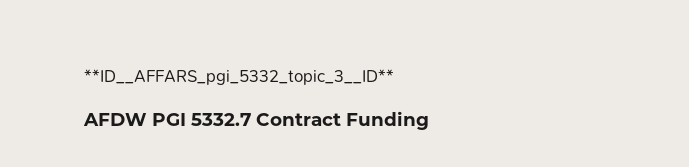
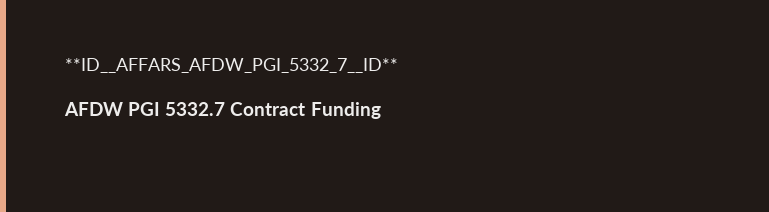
[84,69,394,85] **ID__AFFARS_pgi_5332_topic_3__ID** -> [65,58,398,73] **ID__AFFARS_AFDW_PGI_5332_7__ID**

